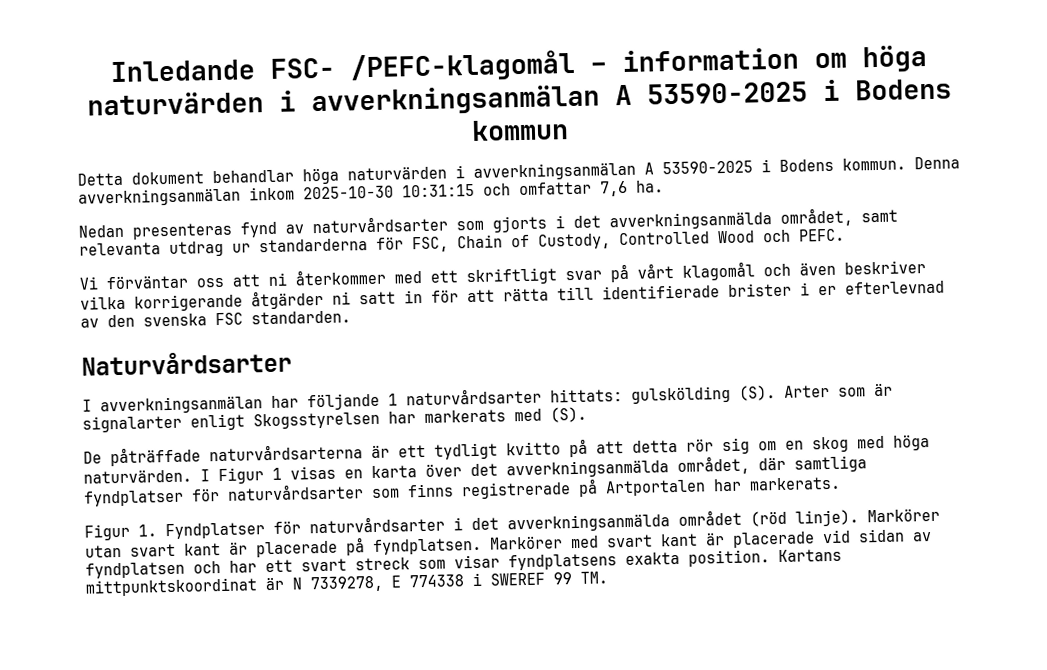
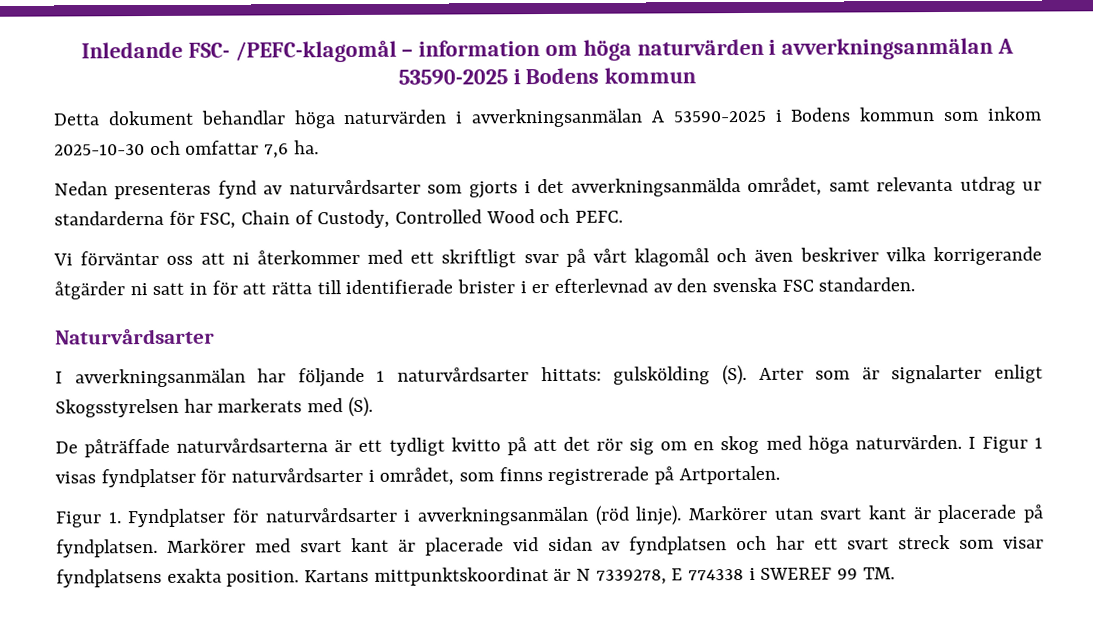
[842,156,960,171] [78,187,241,207] kommun. Denna avverkningsanmälan -> [859,107,980,122] kommun som
[402,183,475,198] 10:31:15 -> (145, 150) none
[632,439,678,453] detta -> [562,436,590,451] det
[344,455,867,479] en karta över det avverkningsanmälda området, där samtliga -> (96, 477) none
(364, 492) none -> [367,467,455,486] i området,
[605,476,841,497] Artportalen har markerats. -> [678,465,780,485] Artportalen.
[471,509,742,533] det avverkningsanmälda området -> [417,506,589,526] avverkningsanmälan

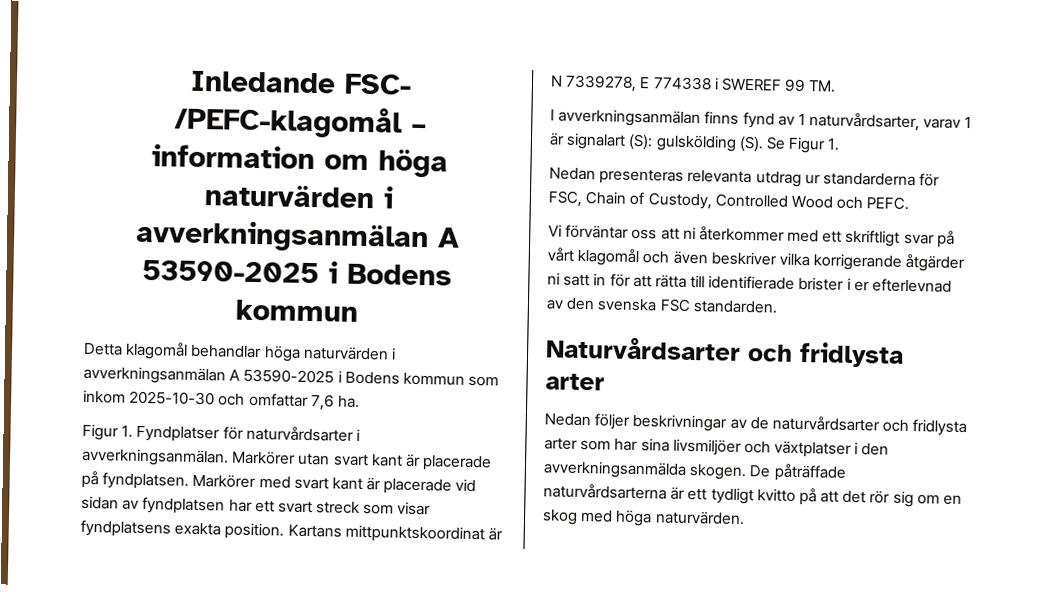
[107,110,194,126] dokument -> [125,341,189,360] klagomål
[54,177,870,200] Nedan presenteras fynd av naturvårdsarter som gjorts i det avverkningsanmälda området, samt -> [82,423,360,443] [81,447,493,472] [81,470,477,495] [81,495,432,516] [80,519,503,544] [550,74,837,93] [550,108,973,132] [549,132,841,154] [549,167,685,185] Figur 1. Fyndplatser för naturvårdsarter i avverkningsanmälan. Markörer utan svart kant är placerade på fyndplatsen. Markörer med svart kant är placerade vid sidan av fyndplatsen har ett svart streck som visar fyndplatsens exakta position. Kartans mittpunktskoordinat är N 7339278, E 774338 i SWEREF 99 TM. // I avverkningsanmälan finns fynd av 1 naturvårdsarter, varav 1 är signalart (S): gulskölding (S). Se Figur 1. // Nedan presenteras
[55,364,1044,388] [55,396,373,418] // I avverkningsanmälan har följande 1 naturvårdsarter hittats: gulskölding (S). Arter som är signalarter enligt Skogsstyrelsen har markerats med (S). // -> [747,342,904,368] [545,373,605,391] [544,413,968,437] [544,437,890,458] [543,460,748,481] och fridlysta arter // Nedan följer beskrivningar av de naturvårdsarter och fridlysta arter som har sina livsmiljöer och växtplatser i den avverkningsanmälda skogen.
[967,436,1044,453] [55,465,780,488] [55,504,1044,528] [56,534,1045,558] [56,567,895,588] I Figur 1 visas fyndplatser för naturvårdsarter i området, som finns registrerade på Artportalen. // Figur 1. Fyndplatser för naturvårdsarter i avverkningsanmälan (röd linje). Markörer utan svart kant är placerade på fyndplatsen. Markörer med svart kant är placerade vid sidan av fyndplatsen och har ett svart streck som visar fyndplatsens exakta position. Kartans mittpunktskoordinat är N 7339278, E 774338 i SWEREF 99 TM. -> (745, 518) none

